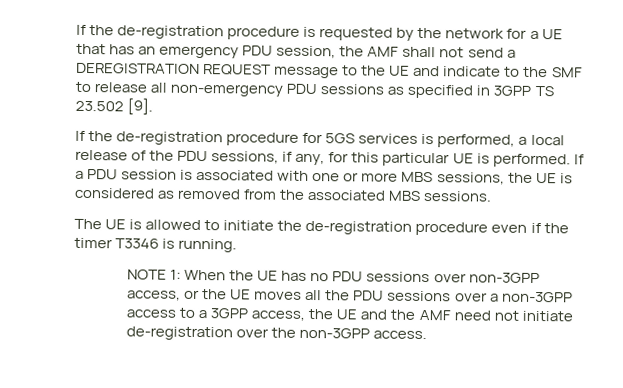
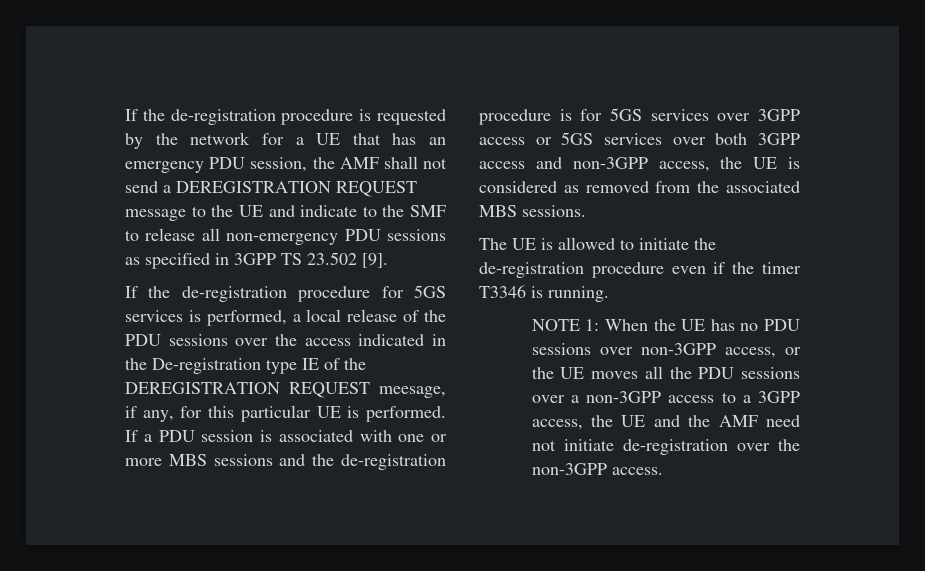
[211,151,280,164] sessions, -> [168,334,446,346] [125,358,366,374] [125,382,446,398] sessions over the access indicated in the De-registration type IE of the DEREGISTRATION REQUEST meesage,
[436,172,505,185] sessions, -> [213,454,446,470] [479,108,800,125] [479,132,800,145] [479,157,710,172] sessions and the de-registration procedure is for 5GS services over 3GPP access or 5GS services over both 3GPP access and non-3GPP access,

